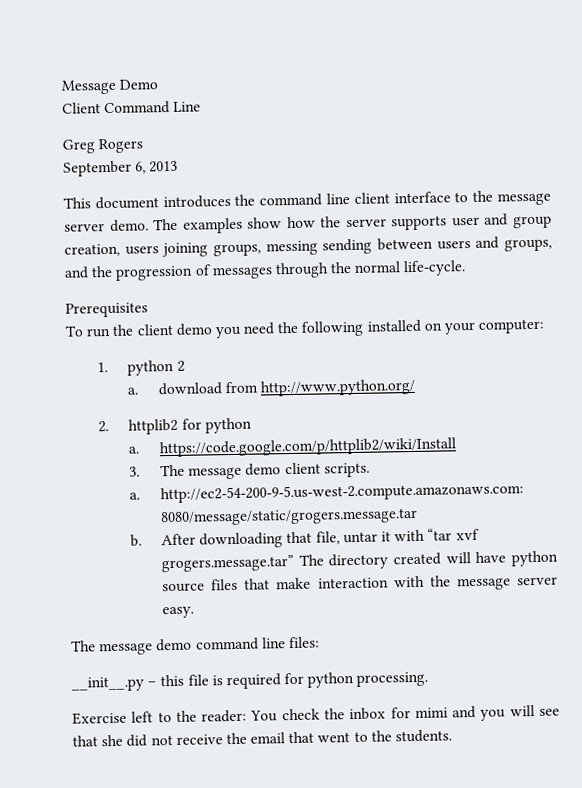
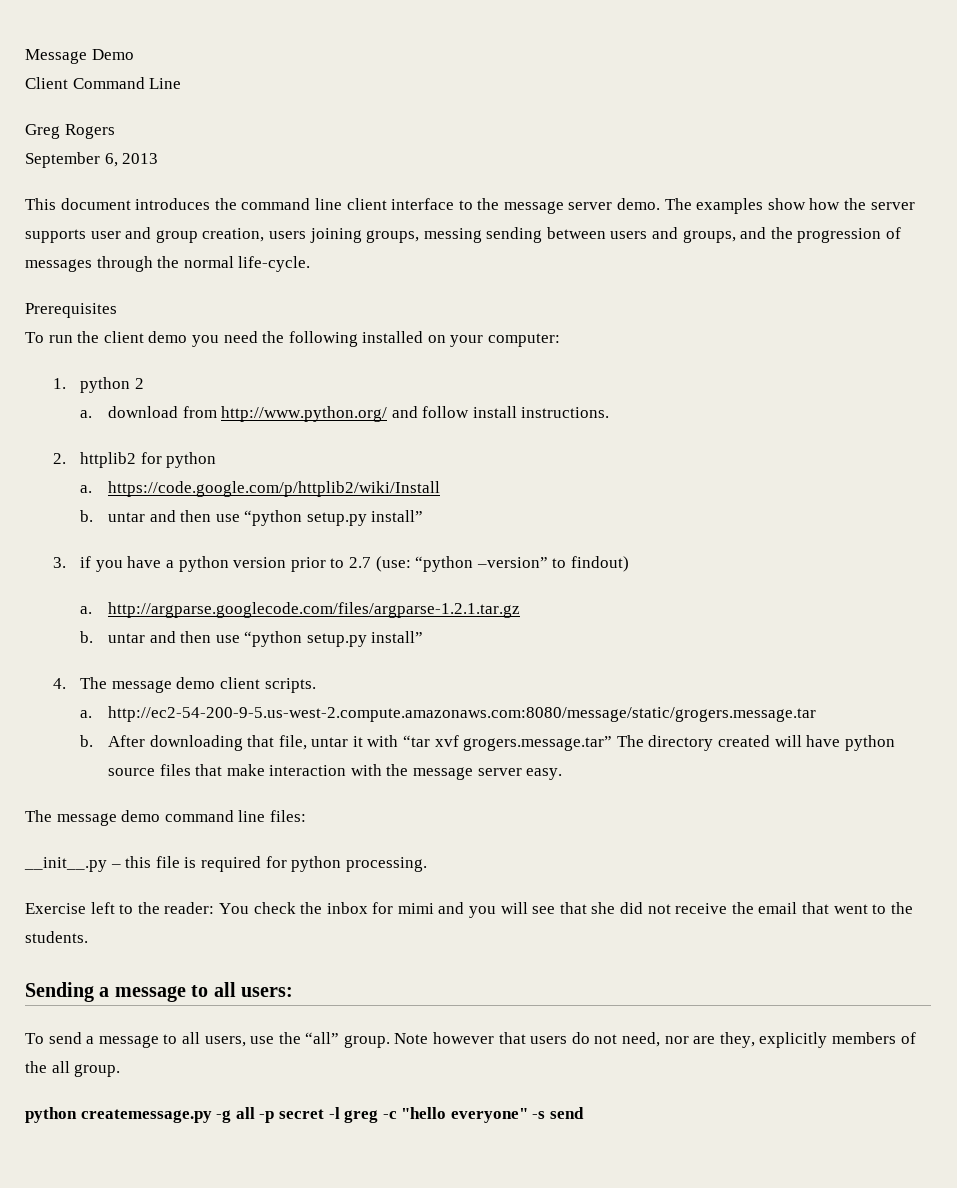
(417, 387) none -> [391,406,610,418] and follow install instructions.
[129,466,141,477] 3. -> [80,510,424,526] [52,556,629,572] [80,602,520,618] [80,631,424,647] [52,678,66,689] b. untar and then use “python setup.py install” // 3. if you have a python version prior to 2.7 (use: “python –version” to findout) // a. http://argparse.googlecode.com/files/argparse-1.2.1.tar.gz // b. untar and then use “python setup.py install” // 4.
(453, 736) none -> [25,982,293,1002] [25,1032,916,1048] [25,1061,121,1077] [25,1107,585,1123] // Sending a message to all users: // To send a message to all users, use the “all” group. Note however that users do not need, nor are they, explicitly members of the all group. // python createmessage.py -g all -p secret -l greg -c "hello everyone" -s send

